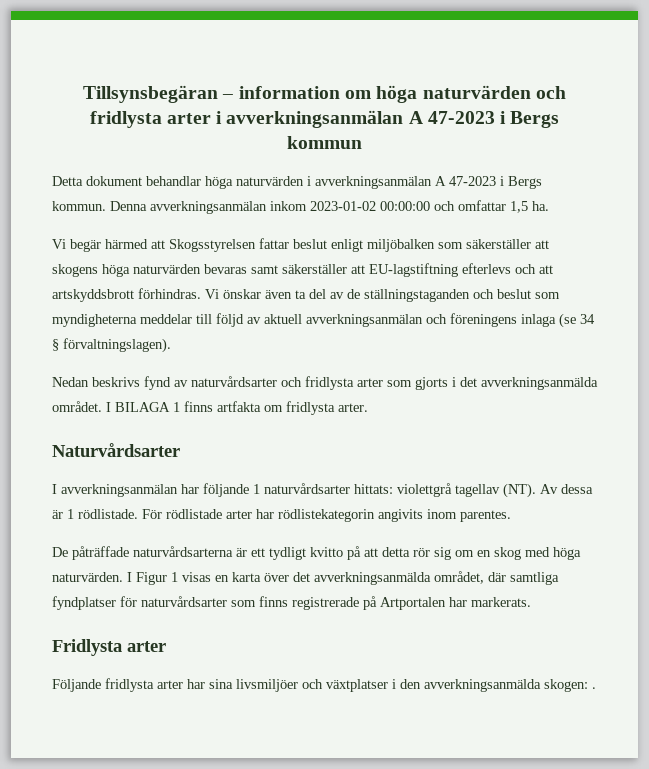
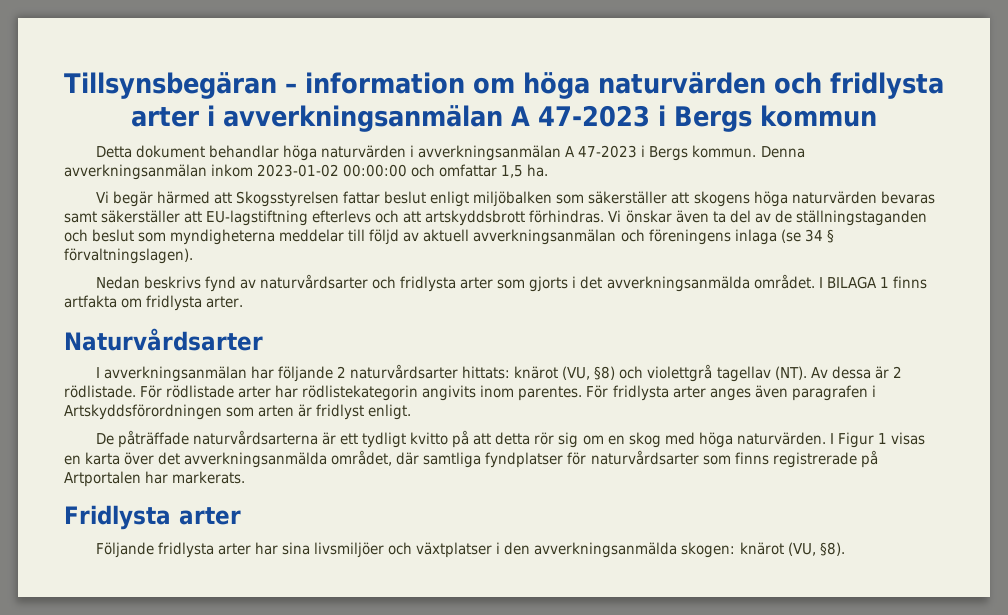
[253,484,260,494] 1 -> [337,366,347,378] 2
(393, 489) none -> [514,366,644,380] knärot (VU, §8) och
[67,509,74,519] 1 -> [892,366,902,378] 2
(511, 516) none -> [586,385,876,401] [64,404,412,420] För fridlysta arter anges även paragrafen i Artskyddsförordningen som arten är fridlyst enligt.
[592,687,596,689] . -> [739,542,845,556] knärot (VU, §8).

